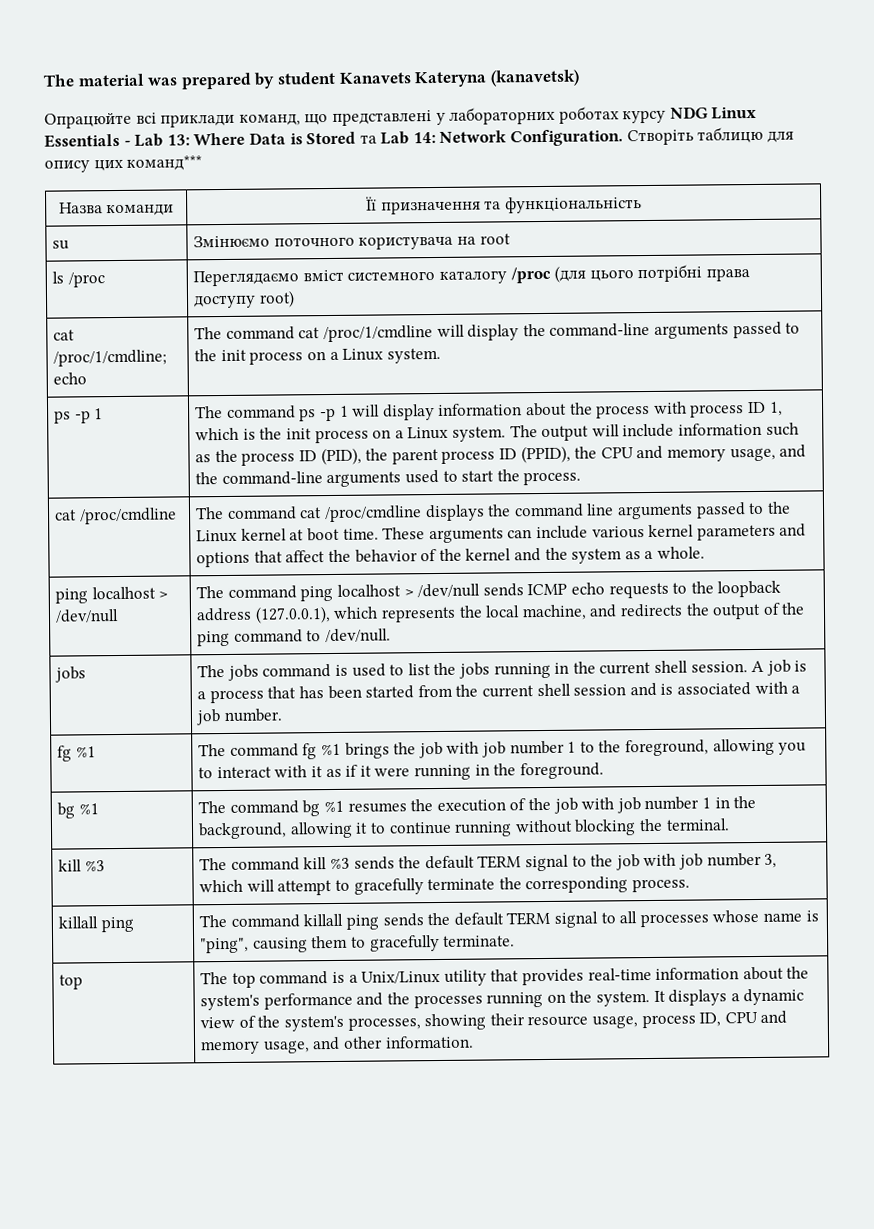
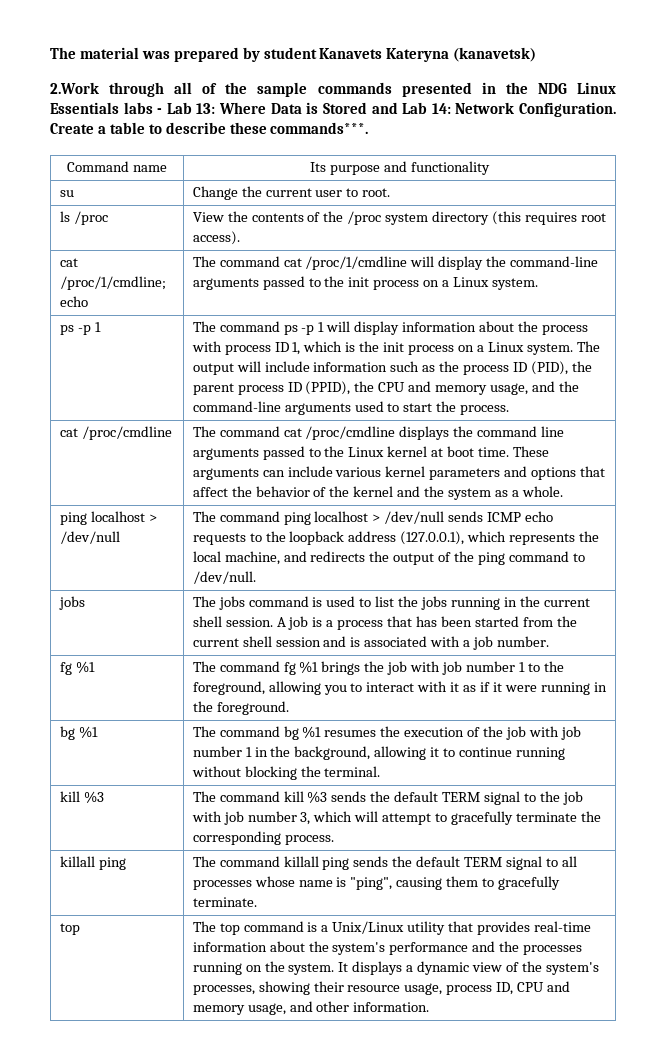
[44,106,667,129] Опрацюйте всі приклади команд, що представлені у лабораторних роботах курсу -> [50,82,528,97] 2.Work through all of the sample commands presented in the
(120, 140) none -> [123,102,153,114] labs
[359,134,377,144] та -> [371,102,398,114] and
[626,126,794,146] [44,155,203,173] [58,202,175,217] [366,196,642,215] [52,240,70,250] [193,233,511,250] [52,271,105,288] [193,264,750,287] [193,290,295,309] Створіть таблицю для опису цих команд*** // Назва команди | Її призначення та функціональність // su | Змінюємо поточного користувача на root // ls /proc | Переглядаємо вміст системного каталогу /proc (для цього потрібні права доступу root) -> [50,122,369,134] [67,161,167,172] [310,161,490,175] [59,190,74,197] [192,186,391,200] [59,211,108,225] [192,211,606,225] [192,231,240,245] Create a table to describe these commands***. // Command name | Its purpose and functionality // su | Change the current user to root. // ls /proc | View the contents of the /proc system directory (this requires root access).

